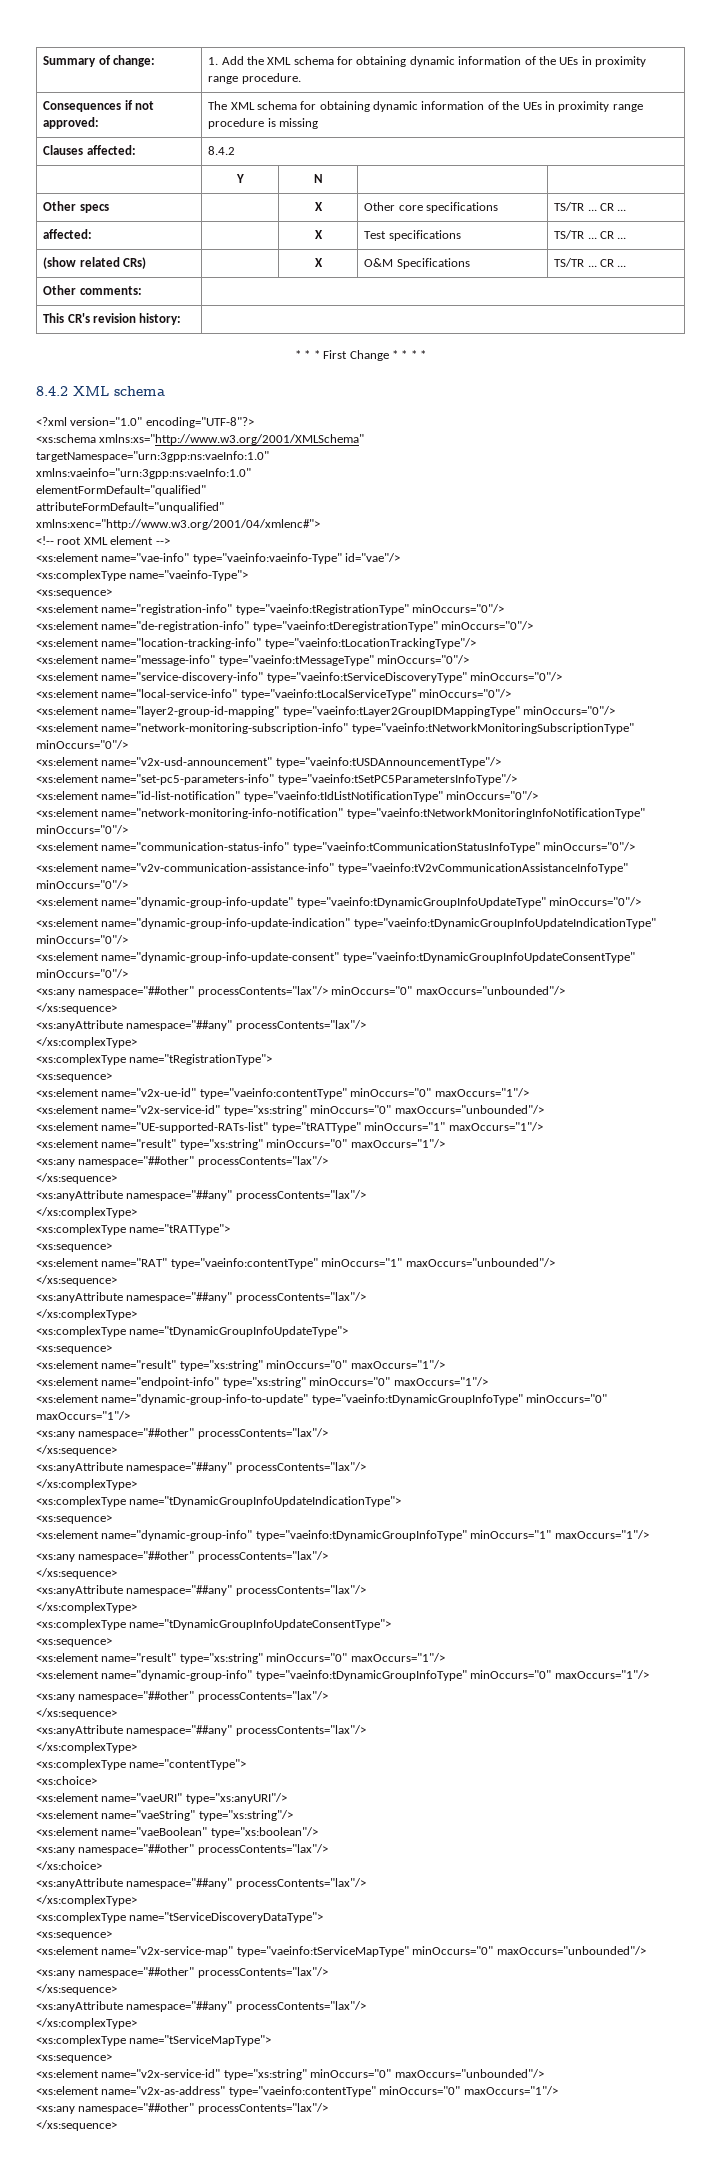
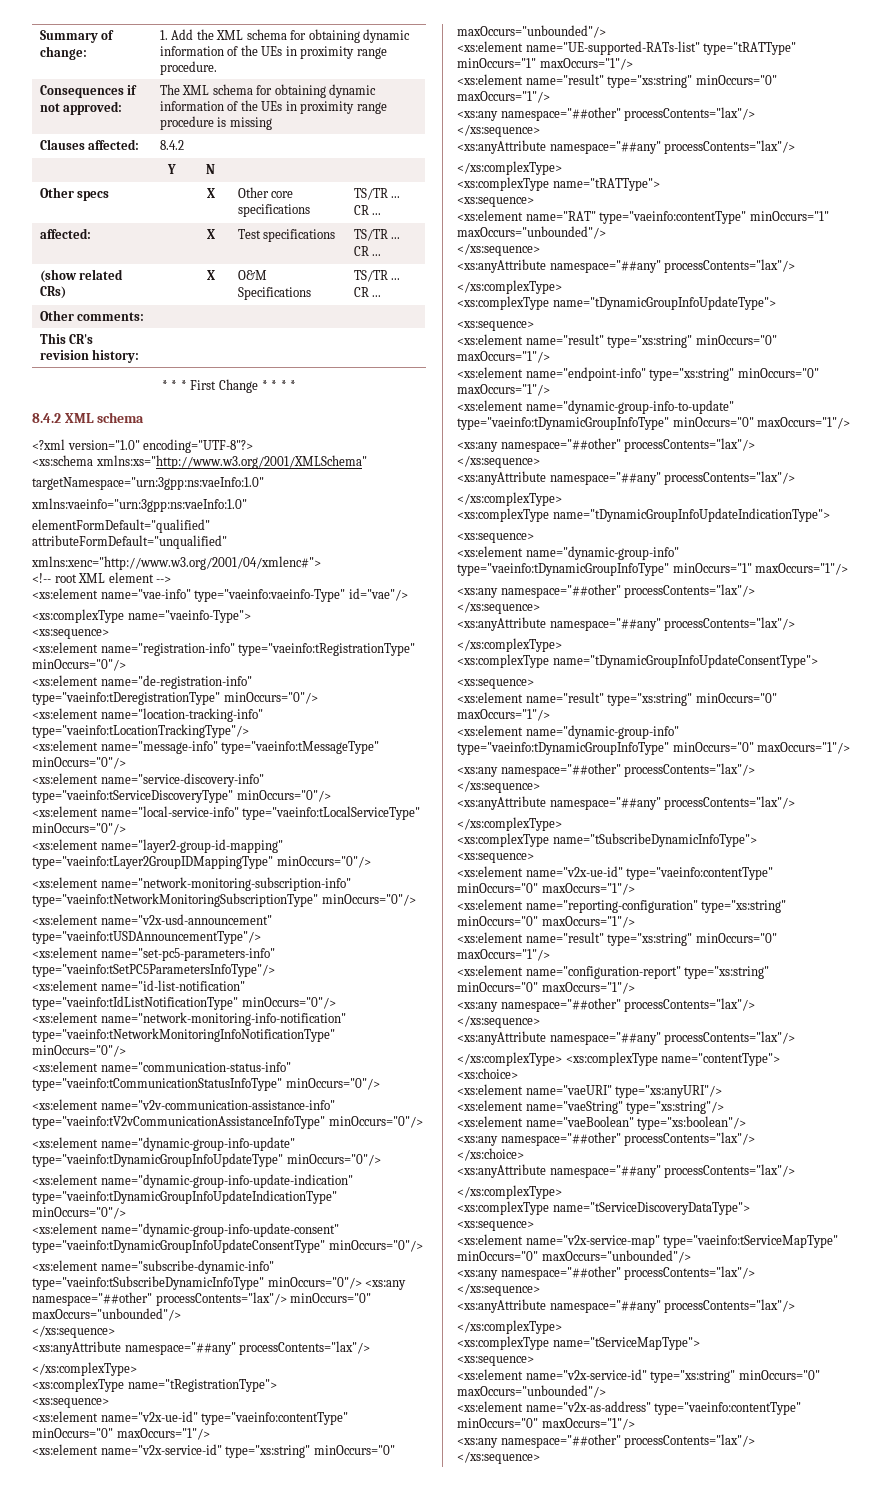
(128, 973) none -> [32,1260,274,1274] [32,1276,362,1290] <xs:element name="subscribe-dynamic-info" type="vaeinfo:tSubscribeDynamicInfoType" minOccurs="0"/>
(126, 1764) none -> [552,833,757,847] [457,853,534,863] [457,866,774,880] [457,883,635,895] [457,899,787,913] [457,916,635,928] [457,932,777,946] [457,949,550,961] [457,965,770,979] [457,982,635,994] [457,998,756,1012] [457,1015,540,1028] [457,1031,796,1045] [457,1052,658,1066] name="tSubscribeDynamicInfoType"> // <xs:sequence> // <xs:element name="v2x-ue-id" type="vaeinfo:contentType" minOccurs="0" maxOccurs="1"/> // <xs:element name="reporting-configuration" type="xs:string" minOccurs="0" maxOccurs="1"/> // <xs:element name="result" type="xs:string" minOccurs="0" maxOccurs="1"/> // <xs:element name="configuration-report" type="xs:string" minOccurs="0" maxOccurs="1"/> // <xs:any namespace="##other" processContents="lax"/> // </xs:sequence> // <xs:anyAttribute namespace="##any" processContents="lax"/> // </xs:complexType> <xs:complexType

